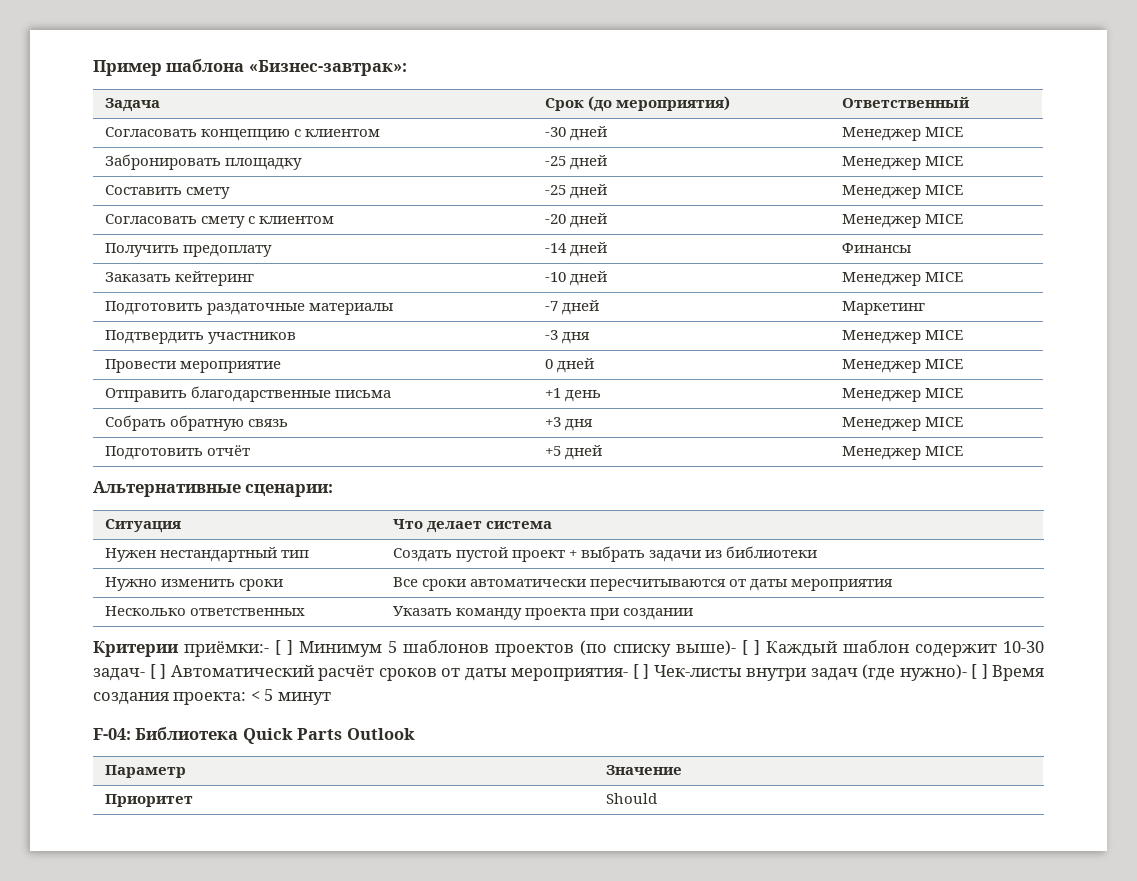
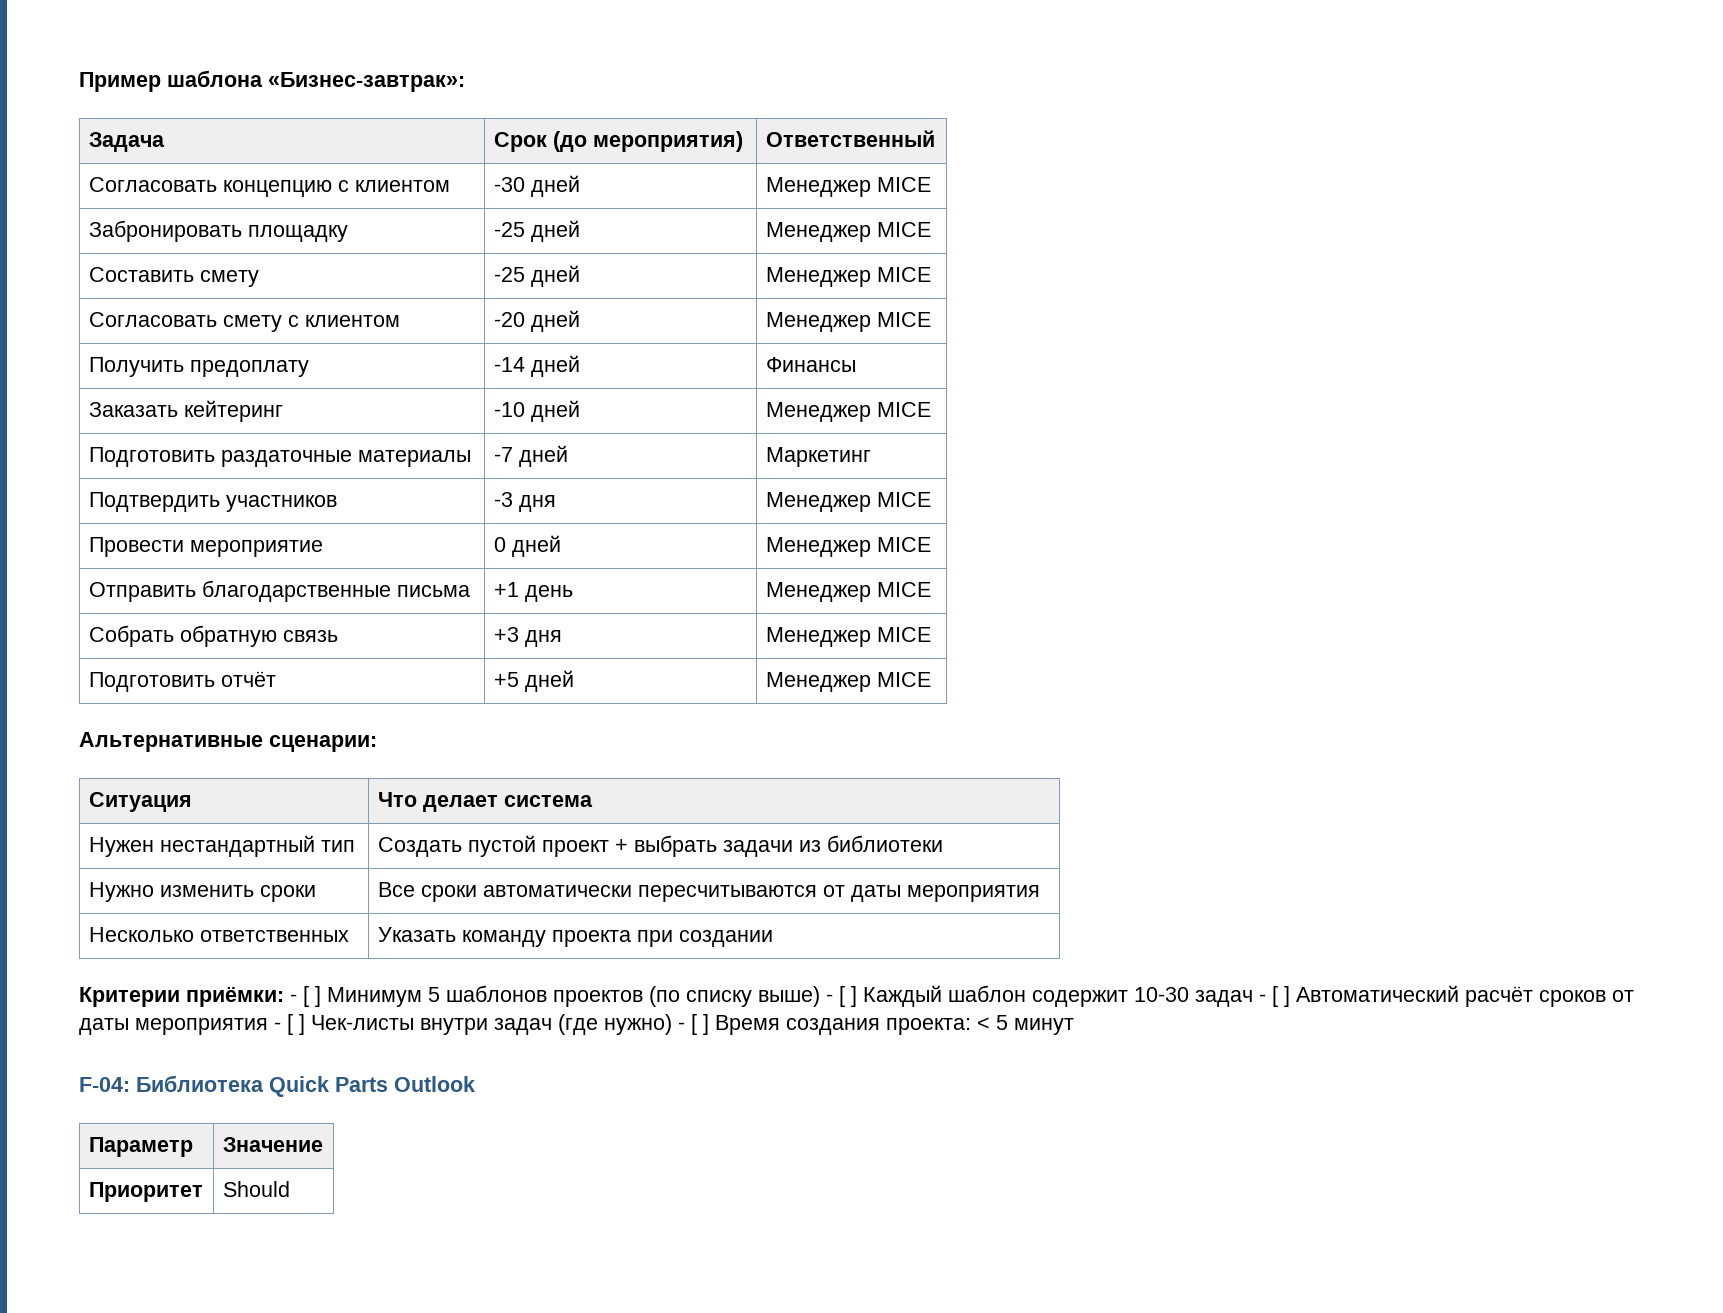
[184,641,269,657] приёмки:- -> [186,986,297,1007] приёмки: -
[676,640,736,656] выше)- -> [758,986,833,1007] выше) -
[93,668,145,681] задач- -> [1195,990,1266,1007] задач -
[511,668,628,681] мероприятия- -> [135,1018,281,1035] мероприятия -
[899,664,967,681] нужно)- -> [604,1014,685,1035] нужно) -

